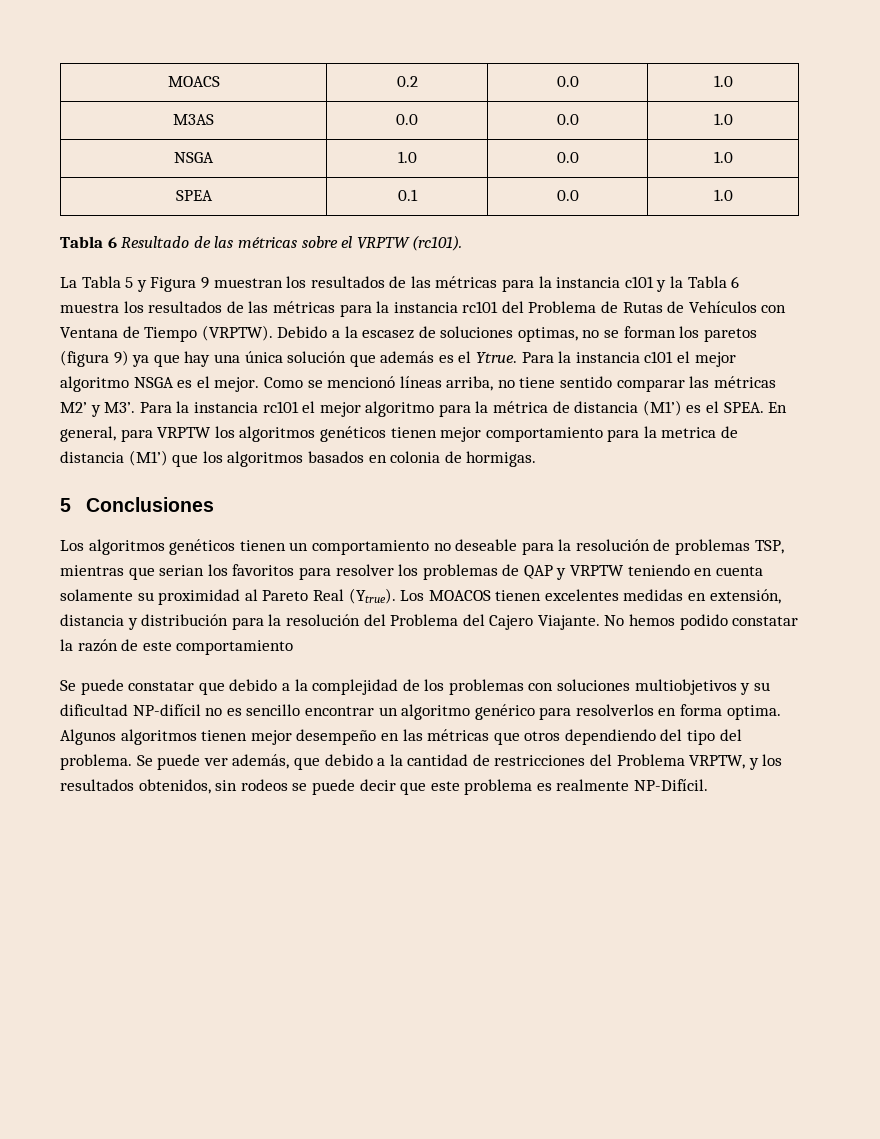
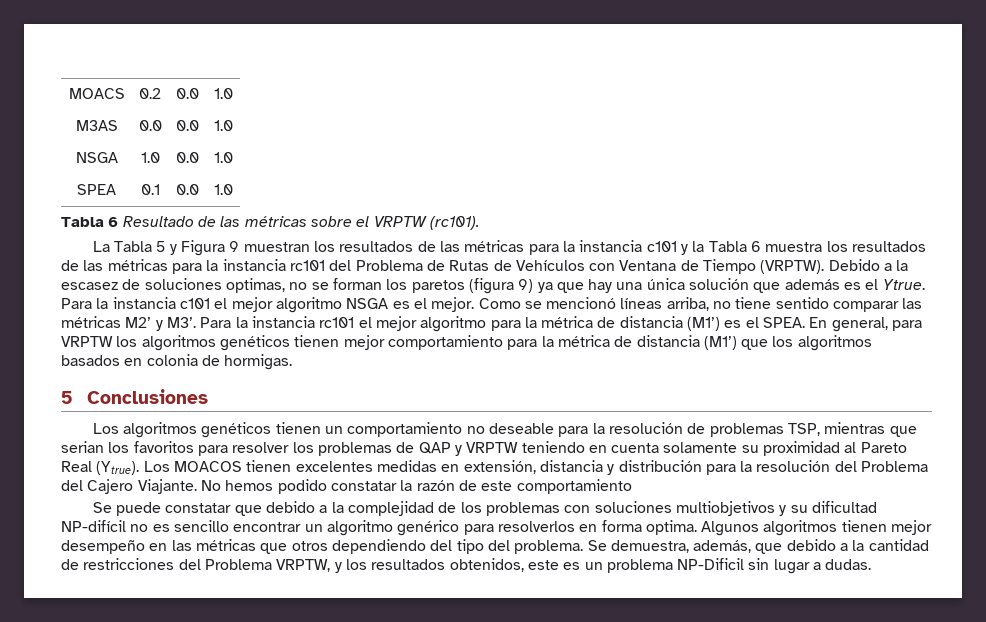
[661,427,717,438] metrica -> [557,335,610,347] métrica
[157,754,228,770] puede ver -> [610,540,689,553] demuestra,
[215,779,709,795] sin rodeos se puede decir que este problema es realmente NP-Difícil. -> [527,558,872,574] este es un problema NP-Dificil sin lugar a dudas.

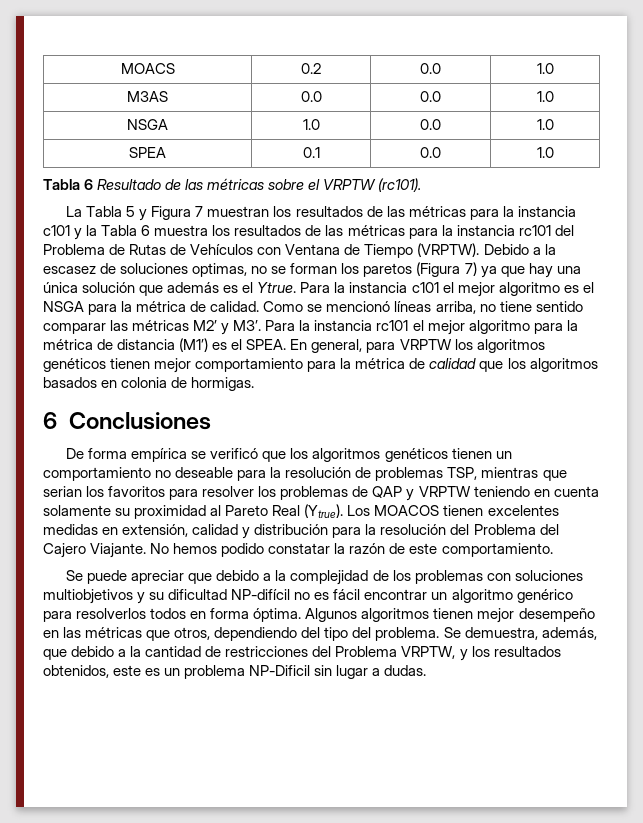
[229,241,240,252] 9 -> [195,206,204,217] 7
[468,278,534,294] (figura 9) -> [416,262,477,277] (Figura 7)
[346,297,475,312] NSGA es el mejor. -> [563,282,594,293] [43,301,260,315] es el NSGA para la métrica de calidad.
[636,335,737,350] distancia (M1’) -> [429,358,477,369] calidad
[61,391,73,404] 5 -> [43,412,57,429] 6
[92,423,119,434] Los -> [66,448,309,462] De forma empírica se verificó que los
[539,460,603,472] distancia -> [192,524,239,535] calidad
[516,479,632,494] comportamiento -> [441,543,553,557] comportamiento.
[165,503,232,513] constatar -> [131,570,185,584] apreciar
[173,520,229,532] sencillo -> [333,589,361,600] fácil
(575, 526) none -> [150,608,187,619] todos
[645,520,697,535] optima. -> [253,608,302,622] óptima.
[291,541,328,551] otros -> [174,627,211,640] otros,

